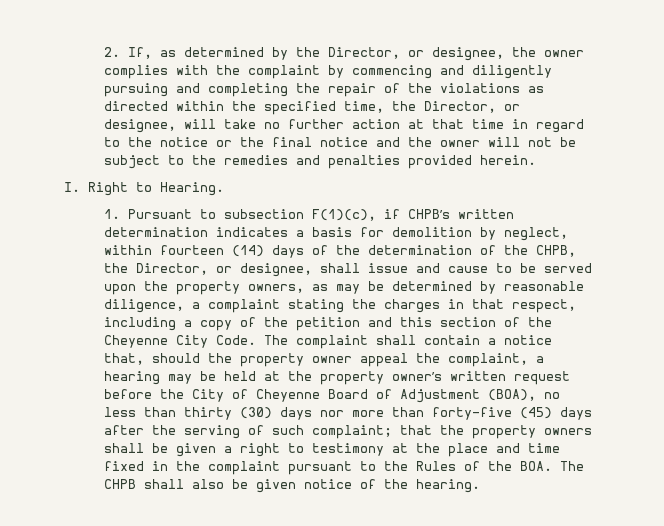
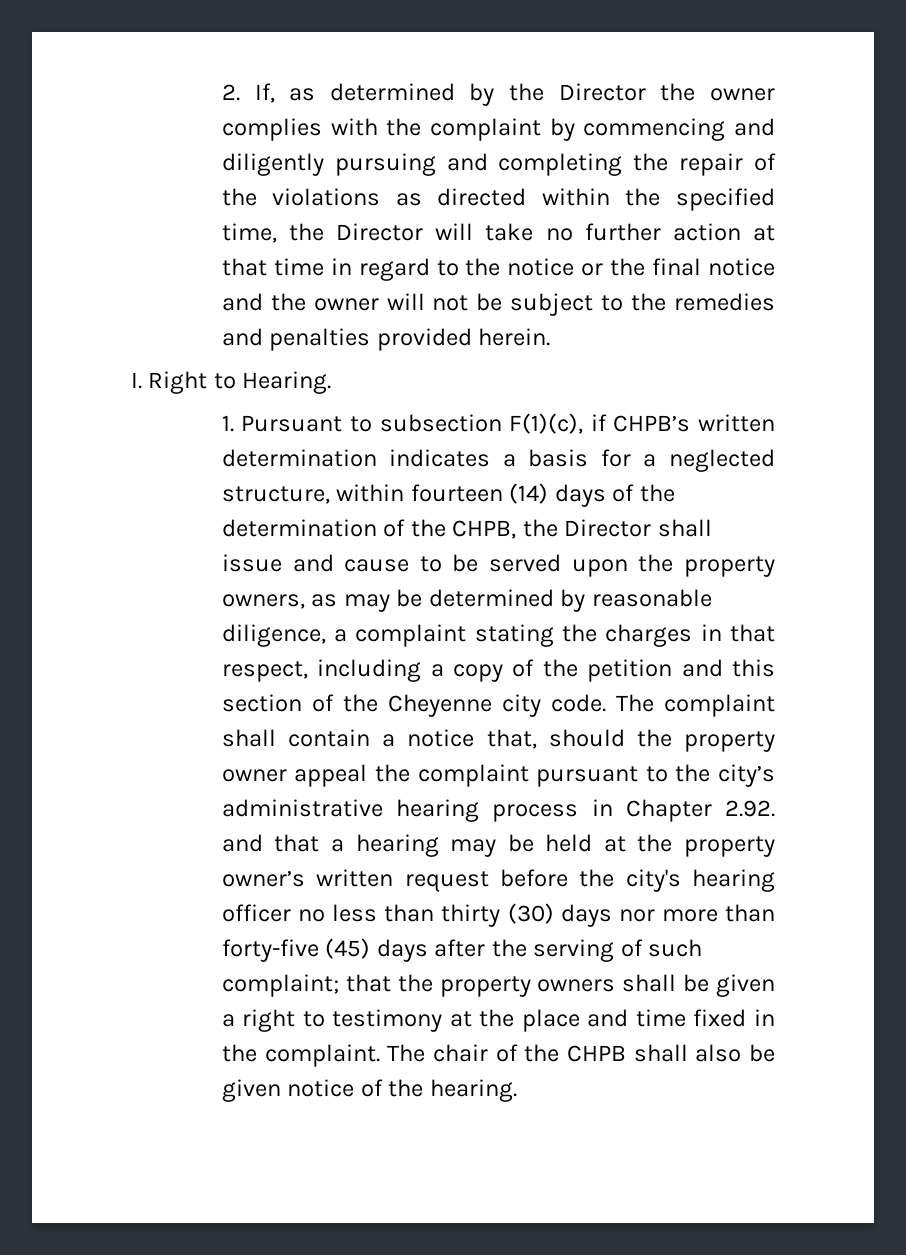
[328,47,505,61] Director, or designee, -> [558,83,646,101] Director
[424,101,521,113] [104,119,177,133] Director, or designee, -> [336,223,424,241] Director
[392,227,569,241] demolition by neglect, -> [643,449,775,472] [221,486,330,504] a neglected structure,
[136,263,313,277] Director, or designee, -> [564,519,652,537] Director
[176,335,257,348] City Code. -> [501,694,606,717] city code.
[448,353,529,367] complaint, -> [417,764,775,787] [221,799,776,822] [221,834,320,852] complaint pursuant to the city’s administrative hearing process in Chapter 2.92. and that
[192,389,537,403] City of Cheyenne Board of Adjustment (BOA), -> [625,869,775,892] [221,904,291,922] city's hearing officer
[208,461,585,475] complaint pursuant to the Rules of the BOA. The -> [264,1044,560,1067] complaint. The chair of the

